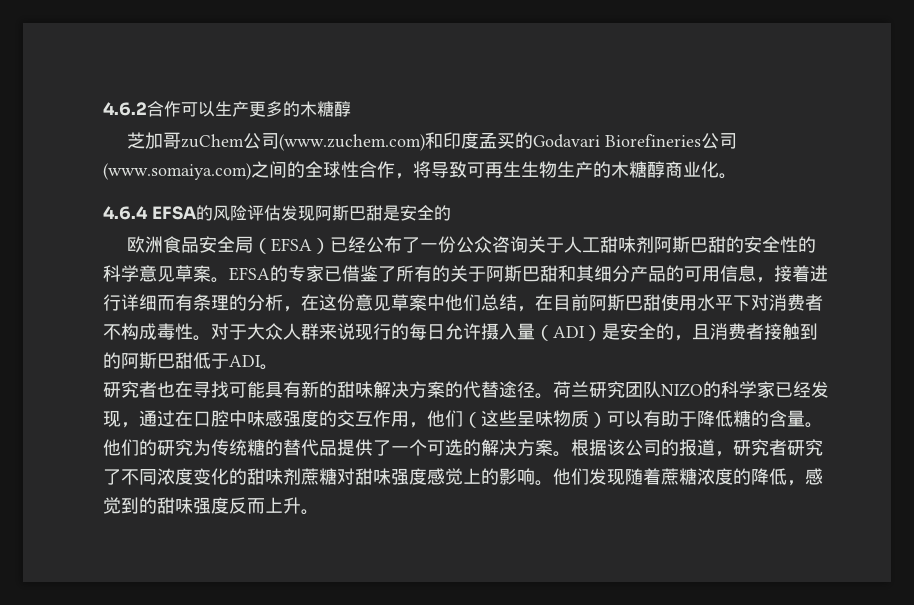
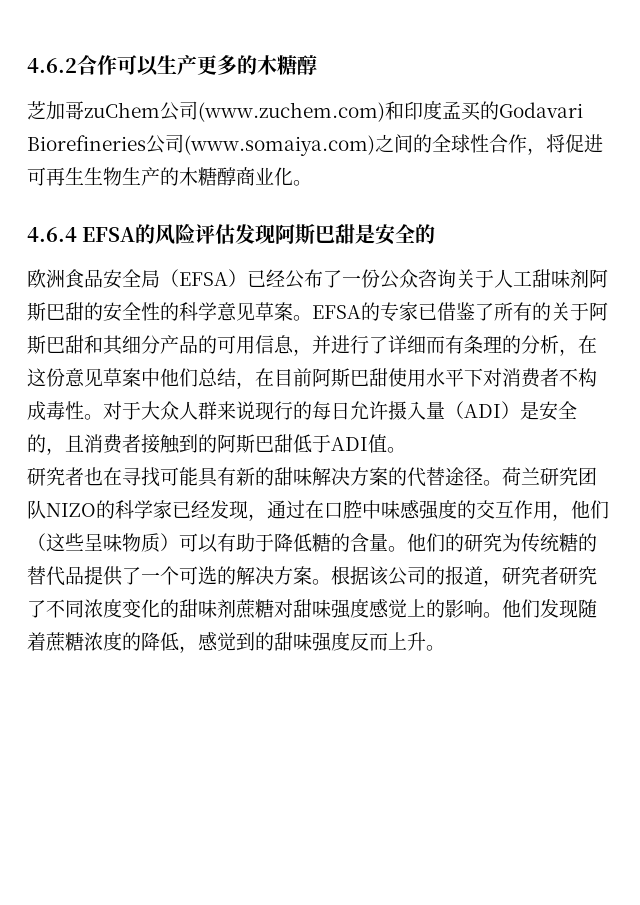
[431,161,467,178] 导致 -> [565,134,603,153] 促进
[774,265,828,282] [103,294,121,311] 接着进行 -> [312,335,388,354] 并进行了
(261, 361) none -> [368,434,387,453] 值

